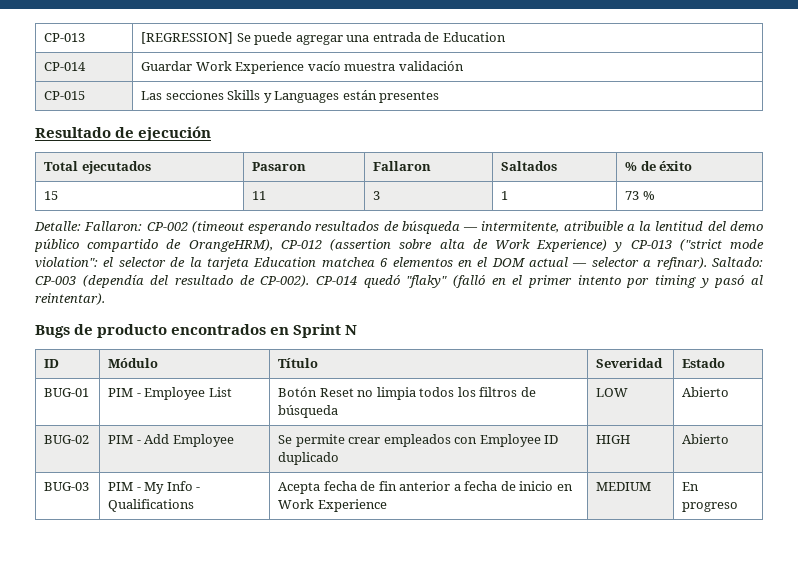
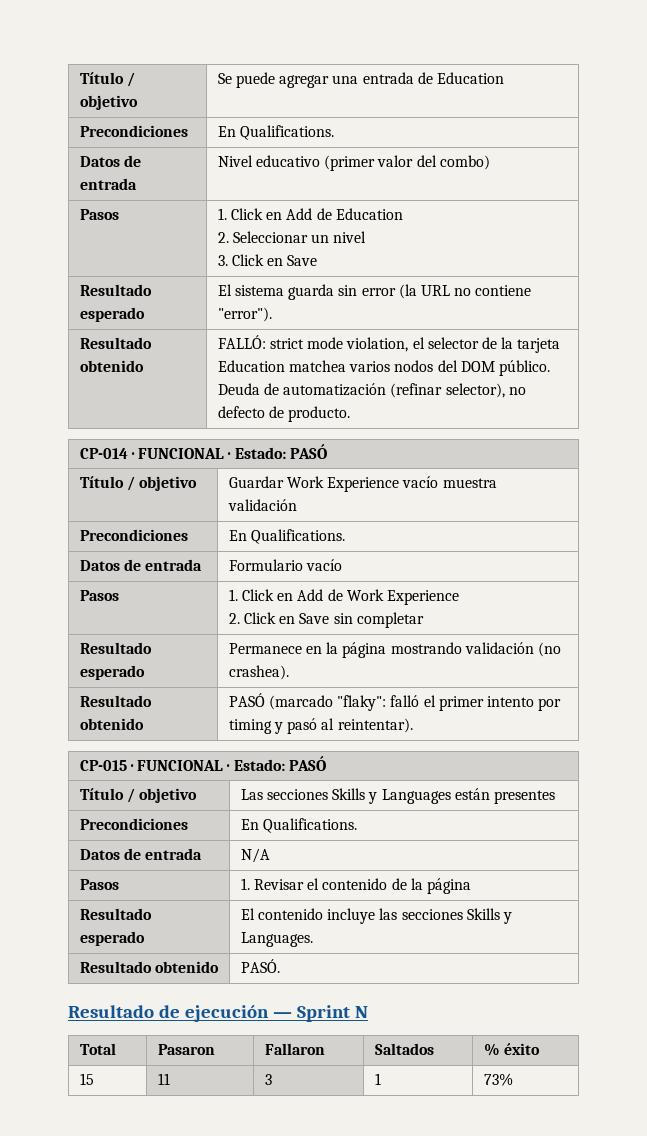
[44,33,86,42] [141,32,234,44] CP-013 | [REGRESSION] -> [79,72,136,87] [79,95,138,110] Título / objetivo |
[44,62,87,71] CP-014 -> [79,125,188,137] [217,125,335,140] [79,155,142,167] [79,178,137,190] [217,155,490,171] [79,209,119,220] [217,208,403,220] [217,231,367,243] [217,254,318,266] [79,284,152,296] [79,307,145,322] [217,284,532,300] [217,307,272,322] [79,337,152,349] [79,360,144,372] [217,335,561,353] [217,360,550,376] [217,383,526,398] [217,406,351,422] [79,444,327,459] [79,476,198,491] Precondiciones | En Qualifications. // Datos de entrada | Nivel educativo (primer valor del combo) // Pasos | 1. Click en Add de Education // 2. Seleccionar un nivel // 3. Click en Save // Resultado esperado | El sistema guarda sin error (la URL no contiene "error"). // Resultado obtenido | FALLÓ: strict mode violation, el selector de la tarjeta Education matchea varios nodos del DOM público. Deuda de automatización (refinar selector), no defecto de producto. // CP-014 · FUNCIONAL · Estado: PASÓ // Título / objetivo
[44,91,86,100] CP-015 -> [79,529,188,541] [228,529,346,544] [79,559,203,571] [228,559,343,571] [79,590,119,601] [228,589,459,605] [228,612,424,628] [79,642,152,654] [79,665,145,680] [228,642,561,658] [228,665,289,680] [79,695,152,707] [79,718,144,730] [228,693,562,711] [228,718,413,734] [79,756,326,771] [79,788,198,803] Precondiciones | En Qualifications. // Datos de entrada | Formulario vacío // Pasos | 1. Click en Add de Work Experience // 2. Click en Save sin completar // Resultado esperado | Permanece en la página mostrando validación (no crashea). // Resultado obtenido | PASÓ (marcado "flaky": falló el primer intento por timing y pasó al reintentar). // CP-015 · FUNCIONAL · Estado: PASÓ // Título / objetivo
(440, 97) none -> [79,818,188,830] [240,818,358,833] [79,848,203,860] [240,848,270,863] [79,879,119,890] [240,878,471,894] [79,908,152,920] [79,931,145,946] [240,908,512,924] [240,932,313,947] [79,961,220,973] [240,959,280,973] // Precondiciones | En Qualifications. // Datos de entrada | N/A // Pasos | 1. Revisar el contenido de la página // Resultado esperado | El contenido incluye las secciones Skills y Languages. // Resultado obtenido | PASÓ.
(212, 133) none -> [272,1005,368,1022] — Sprint N
[81,161,151,174] ejecutados -> (116, 1049) none
[640,161,656,171] de -> (500, 1049) none
[625,191,655,200] [34,221,763,234] [34,239,764,252] [35,257,764,270] [35,275,763,288] [35,293,105,305] [35,324,358,338] [44,359,60,368] [108,358,159,368] [278,358,319,368] [596,358,664,368] [682,358,726,368] [44,388,90,397] [108,387,232,400] [278,387,536,400] [278,405,339,418] [596,388,629,397] [682,387,730,397] [44,435,90,444] [108,434,234,447] [278,434,559,447] [278,452,340,465] [596,435,631,444] [682,434,730,444] [44,482,90,491] [108,481,201,494] [108,499,195,512] [278,481,573,494] [278,499,387,512] [596,482,652,491] [682,482,700,491] [682,502,739,512] 73 % // Detalle: Fallaron: CP-002 (timeout esperando resultados de búsqueda — intermitente, atribuible a la lentitud del demo público compartido de OrangeHRM), CP-012 (assertion sobre alta de Work Experience) y CP-013 ("strict mode violation": el selector de la tarjeta Education matchea 6 elementos en el DOM actual — selector a refinar). Saltado: CP-003 (dependía del resultado de CP-002). CP-014 quedó "flaky" (falló en el primer intento por timing y pasó al reintentar). // Bugs de producto encontrados en Sprint N // ID | Módulo | Título | Severidad | Estado // BUG-01 | PIM - Employee List | Botón Reset no limpia todos los filtros de búsqueda | LOW | Abierto // BUG-02 | PIM - Add Employee | Se permite crear empleados con Employee ID duplicado | HIGH | Abierto // BUG-03 | PIM - My Info - Qualifications | Acepta fecha de fin anterior a fecha de inicio en Work Experience | MEDIUM | En progreso -> [483,1073,513,1086] 73%

